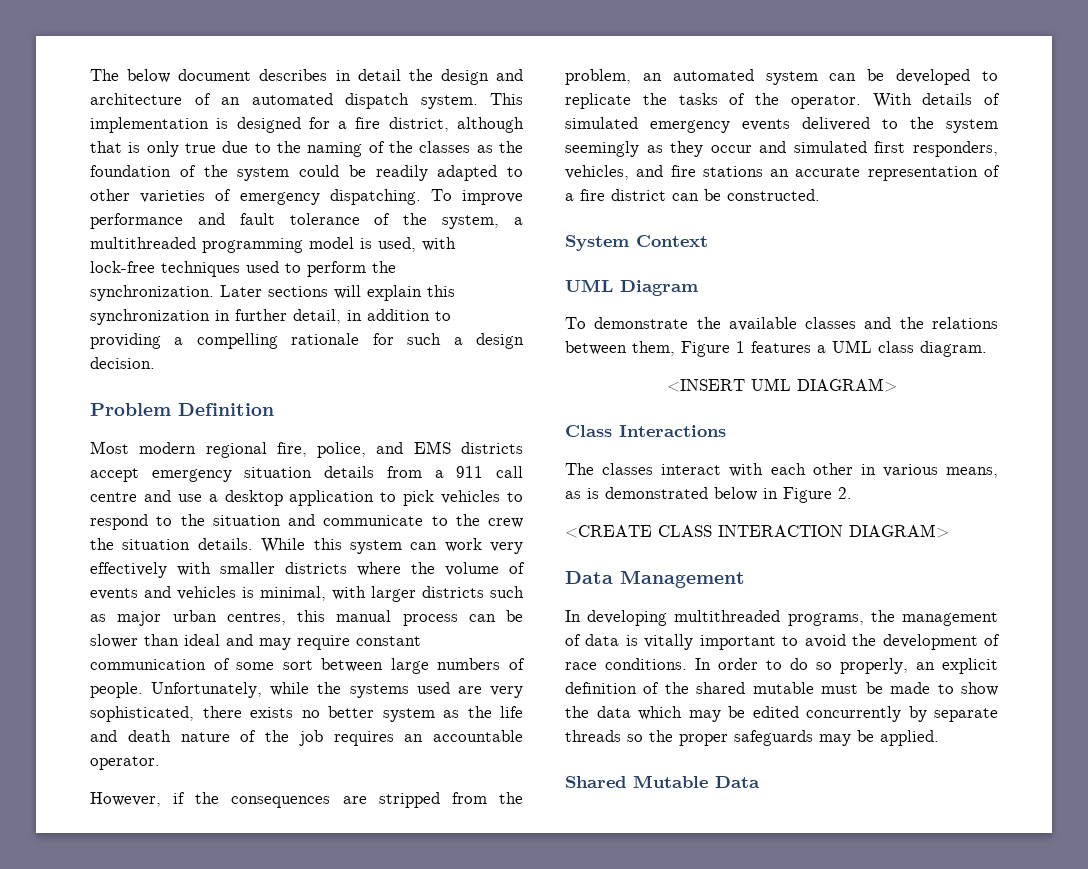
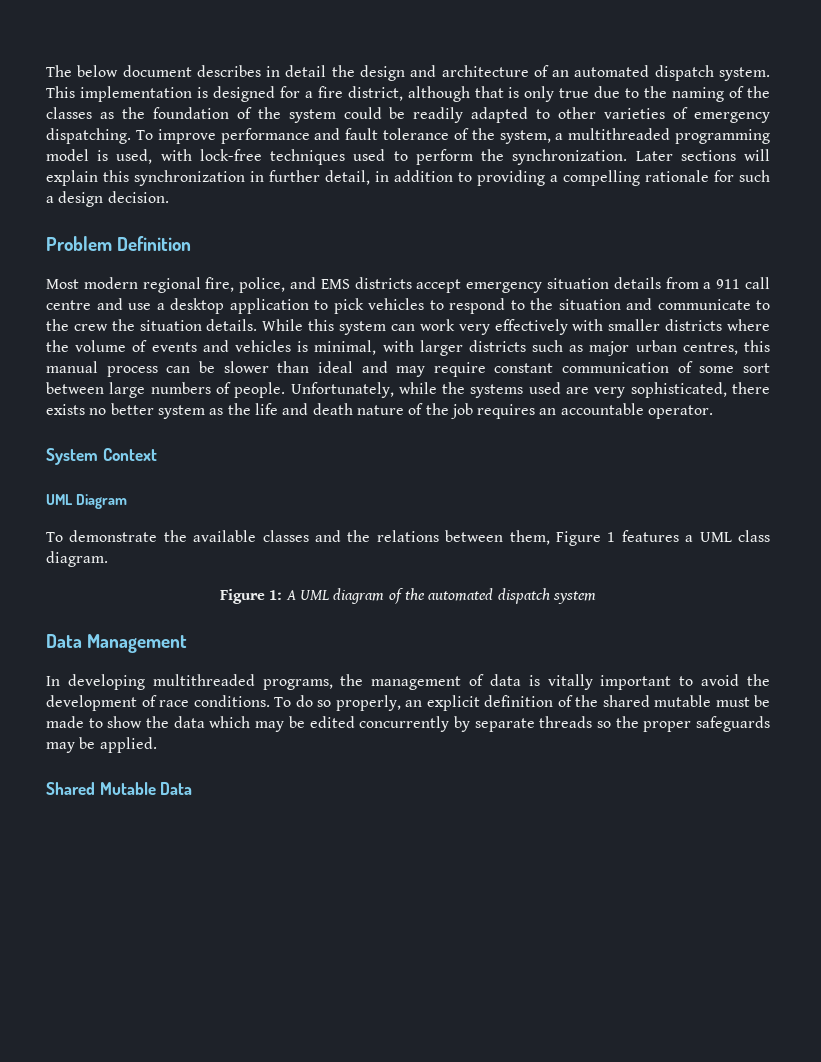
[90,792,523,808] [565,69,998,85] [565,93,1000,109] [565,117,998,133] [565,141,998,157] [565,165,1000,181] [565,189,820,201] // However, if the consequences are stripped from the problem, an automated system can be developed to replicate the tasks of the operator. With details of simulated emergency events delivered to the system seemingly as they occur and simulated first responders, vehicles, and fire stations an accurate representation of a fire district can be constructed. -> (714, 412) none
[666,378,897,392] [565,425,726,437] [565,463,998,478] [565,487,852,503] [565,524,949,538] <INSERT UML DIAGRAM> // Class Interactions // The classes interact with each other in various means, as is demonstrated below in Figure 2. // <CREATE CLASS INTERACTION DIAGRAM> -> [220,588,596,604] Figure 1: A UML diagram of the automated dispatch system
[695,658,782,670] In order to -> [274,697,291,707] To

